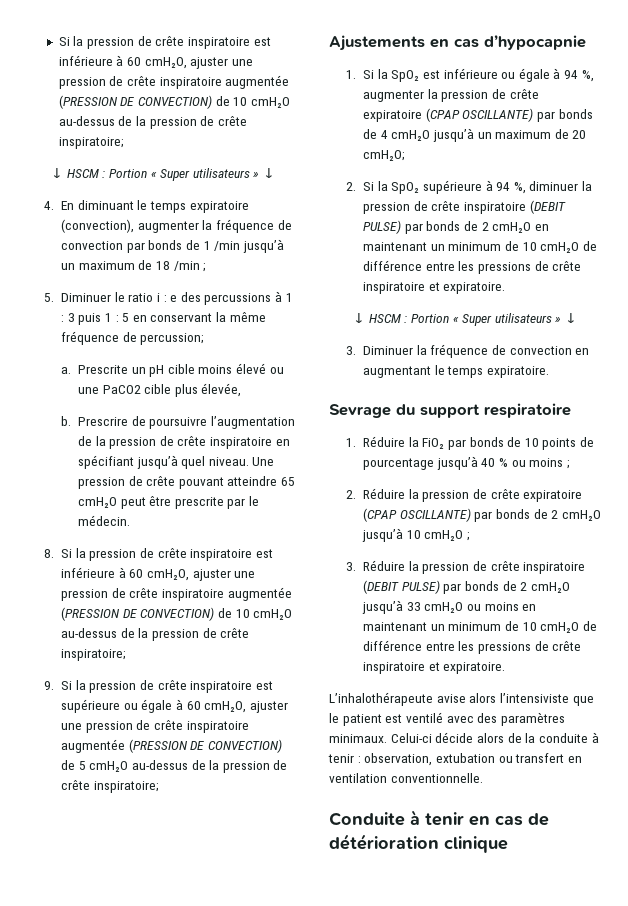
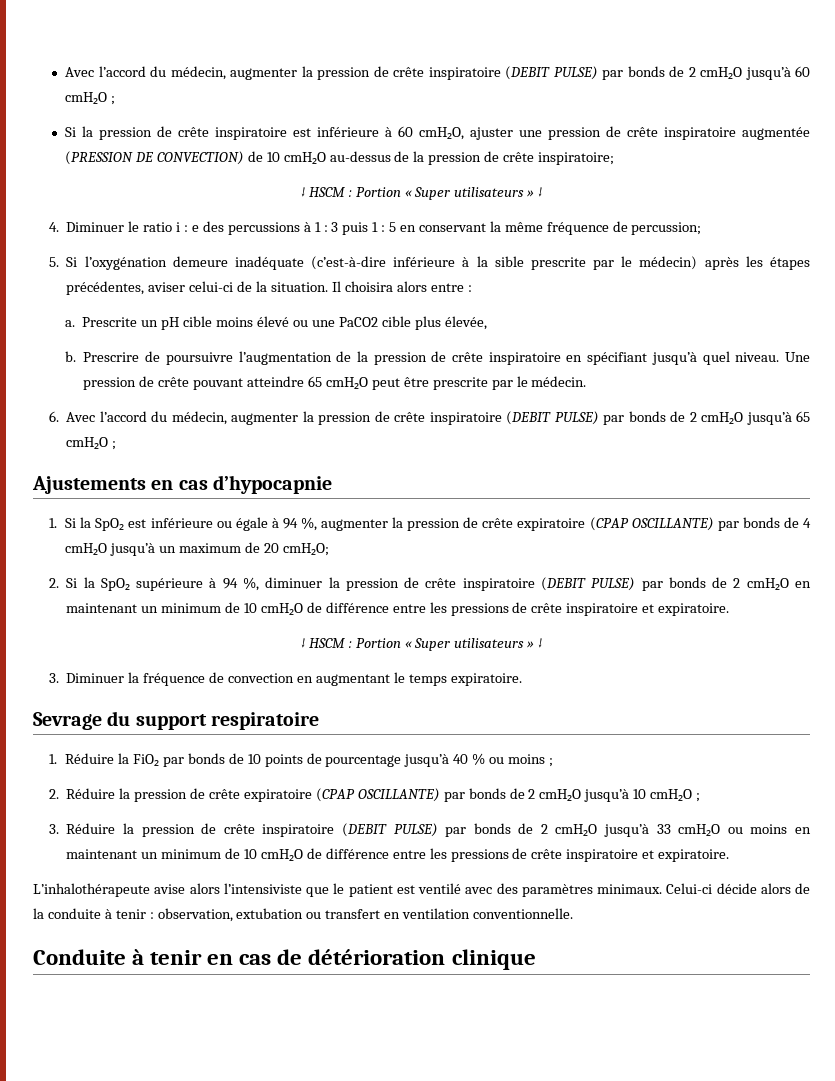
(58, 41) none -> [65,66,810,80] [65,92,115,105] Avec l’accord du médecin, augmenter la pression de crête inspiratoire (DEBIT PULSE) par bonds de 2 cmH₂O jusqu’à 60 cmH₂O ; //
[60,200,249,213] [60,219,292,233] [60,239,284,253] [60,260,207,272] [43,293,54,302] En diminuant le temps expiratoire (convection), augmenter la fréquence de convection par bonds de 1 /min jusqu’à un maximum de 18 /min ; // 5. -> (60, 227) none
(205, 339) none -> [49,256,811,270] [66,281,472,295] // 5. Si l’oxygénation demeure inadéquate (c’est-à-dire inférieure à la sible prescrite par le médecin) après les étapes précédentes, aviser celui-ci de la situation. Il choisira alors entre :
[43,548,273,561] [60,567,256,581] [60,587,292,601] [60,607,293,621] [60,628,250,641] [60,649,126,661] [43,680,273,693] [60,699,288,713] [60,720,249,733] [60,739,282,753] [60,760,288,773] [60,780,159,793] 8. Si la pression de crête inspiratoire est inférieure à 60 cmH₂O, ajuster une pression de crête inspiratoire augmentée (PRESSION DE CONVECTION) de 10 cmH₂O au-dessus de la pression de crête inspiratoire; // 9. Si la pression de crête inspiratoire est supérieure ou égale à 60 cmH₂O, ajuster une pression de crête inspiratoire augmentée (PRESSION DE CONVECTION) de 5 cmH₂O au-dessus de la pression de crête inspiratoire; -> [49,411,810,425] [66,437,117,450] 6. Avec l’accord du médecin, augmenter la pression de crête inspiratoire (DEBIT PULSE) par bonds de 2 cmH₂O jusqu’à 65 cmH₂O ;

